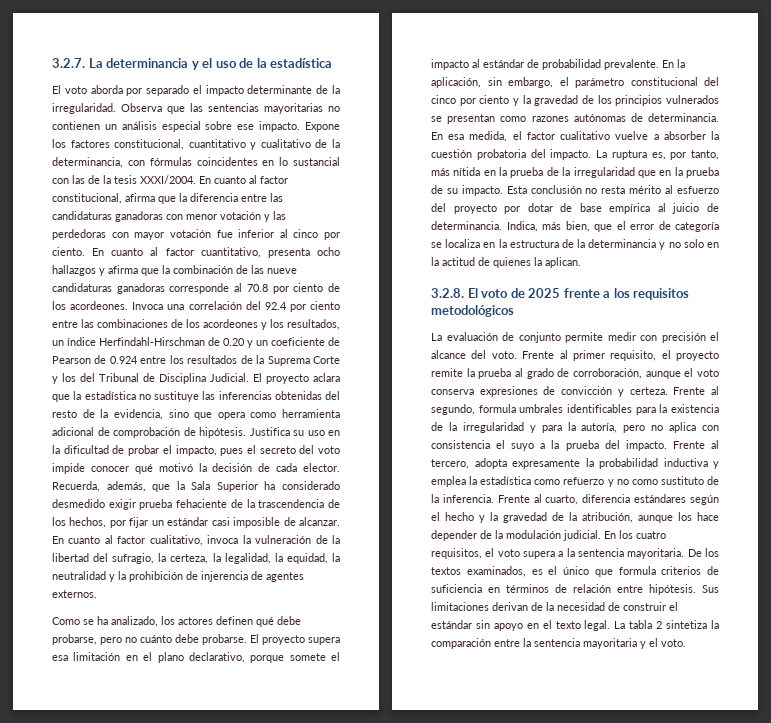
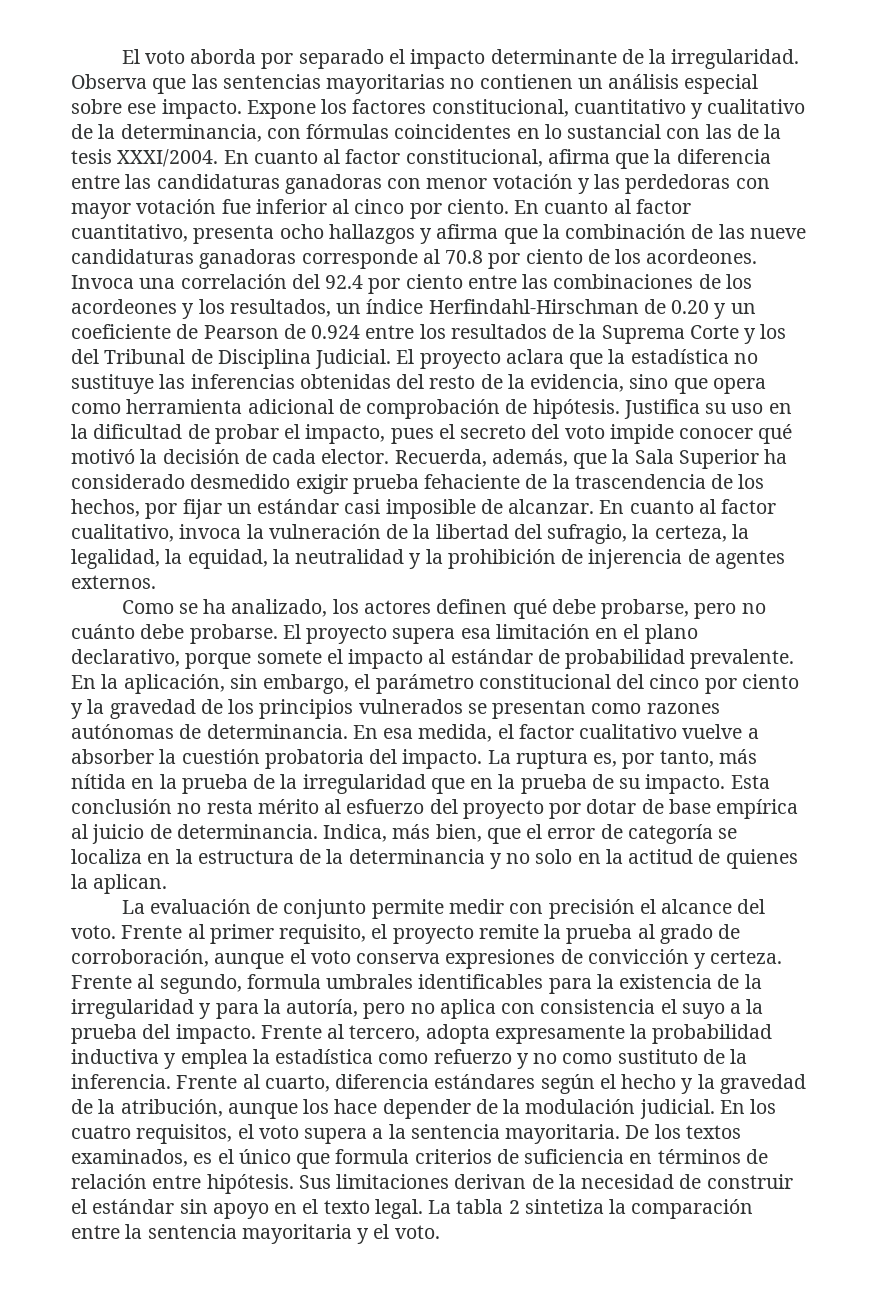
[52,58,333,70] 3.2.7. La determinancia y el uso de la estadística // -> (121, 56) none
[431,288,690,300] [431,305,514,317] // 3.2.8. El voto de 2025 frente a los requisitos metodológicos -> (168, 884) none

